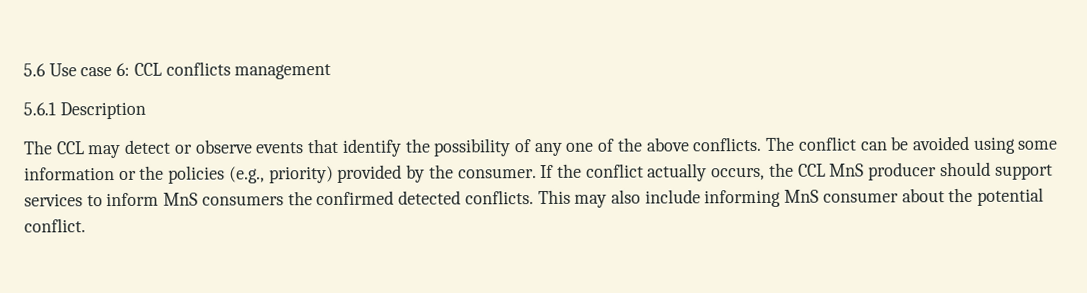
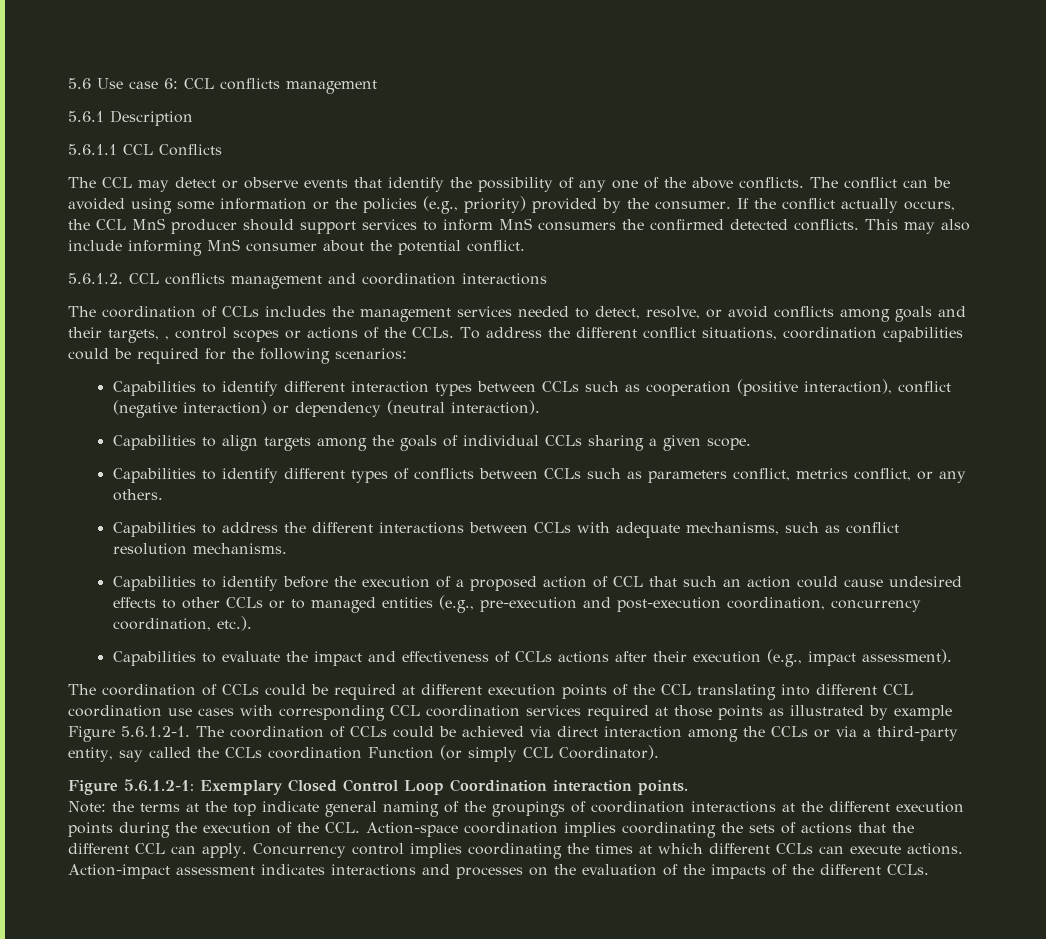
(146, 110) none -> [68,144,222,156] // 5.6.1.1 CCL Conflicts
(86, 225) none -> [68,273,547,289] [68,306,966,322] [68,327,963,343] [68,348,407,364] [112,379,951,396] [112,400,540,418] [112,435,751,451] [112,468,966,483] [112,489,163,501] [112,522,899,538] [112,543,287,555] [112,576,962,591] [112,595,921,613] [112,616,252,631] [112,649,952,667] [68,684,913,700] [68,705,952,721] [68,726,958,742] [68,745,659,762] [68,779,688,795] [68,801,964,817] [68,822,914,838] [68,843,963,859] [68,864,929,879] // 5.6.1.2. CCL conflicts management and coordination interactions // The coordination of CCLs includes the management services needed to detect, resolve, or avoid conflicts among goals and their targets, , control scopes or actions of the CCLs. To address the different conflict situations, coordination capabilities could be required for the following scenarios: // Capabilities to identify different interaction types between CCLs such as cooperation (positive interaction), conflict (negative interaction) or dependency (neutral interaction). // Capabilities to align targets among the goals of individual CCLs sharing a given scope. // Capabilities to identify different types of conflicts between CCLs such as parameters conflict, metrics conflict, or any others. // Capabilities to address the different interactions between CCLs with adequate mechanisms, such as conflict resolution mechanisms. // Capabilities to identify before the execution of a proposed action of CCL that such an action could cause undesired effects to other CCLs or to managed entities (e.g., pre-execution and post-execution coordination, concurrency coordination, etc.). // Capabilities to evaluate the impact and effectiveness of CCLs actions after their execution (e.g., impact assessment). // The coordination of CCLs could be required at different execution points of the CCL translating into different CCL coordination use cases with corresponding CCL coordination services required at those points as illustrated by example Figure 5.6.1.2-1. The coordination of CCLs could be achieved via direct interaction among the CCLs or via a third-party entity, say called the CCLs coordination Function (or simply CCL Coordinator). // Figure 5.6.1.2-1: Exemplary Closed Control Loop Coordination interaction points. // Note: the terms at the top indicate general naming of the groupings of coordination interactions at the different execution points during the execution of the CCL. Action-space coordination implies coordinating the sets of actions that the different CCL can apply. Concurrency control implies coordinating the times at which different CCLs can execute actions. Action-impact assessment indicates interactions and processes on the evaluation of the impacts of the different CCLs.

